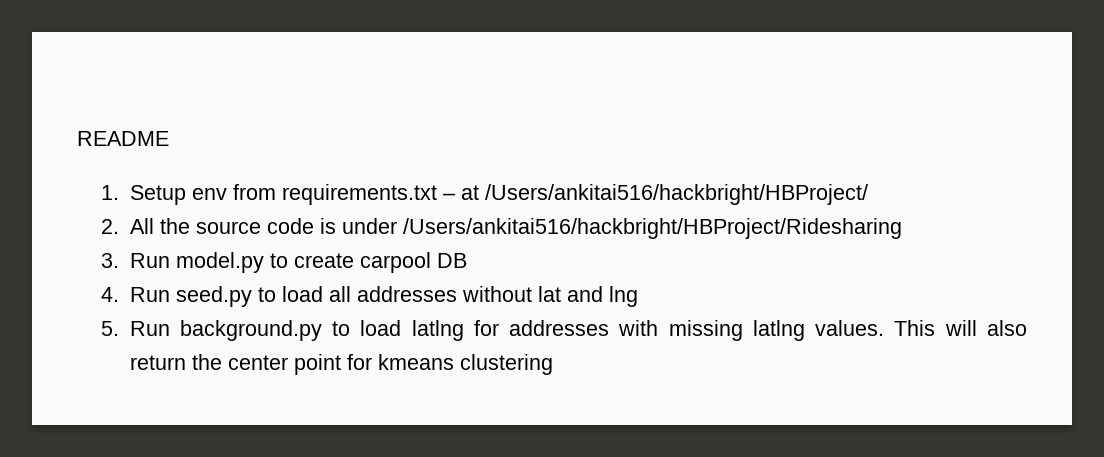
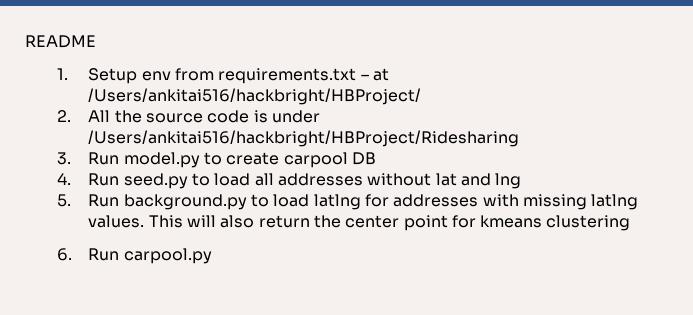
(553, 364) none -> [56,248,212,264] // 6. Run carpool.py

